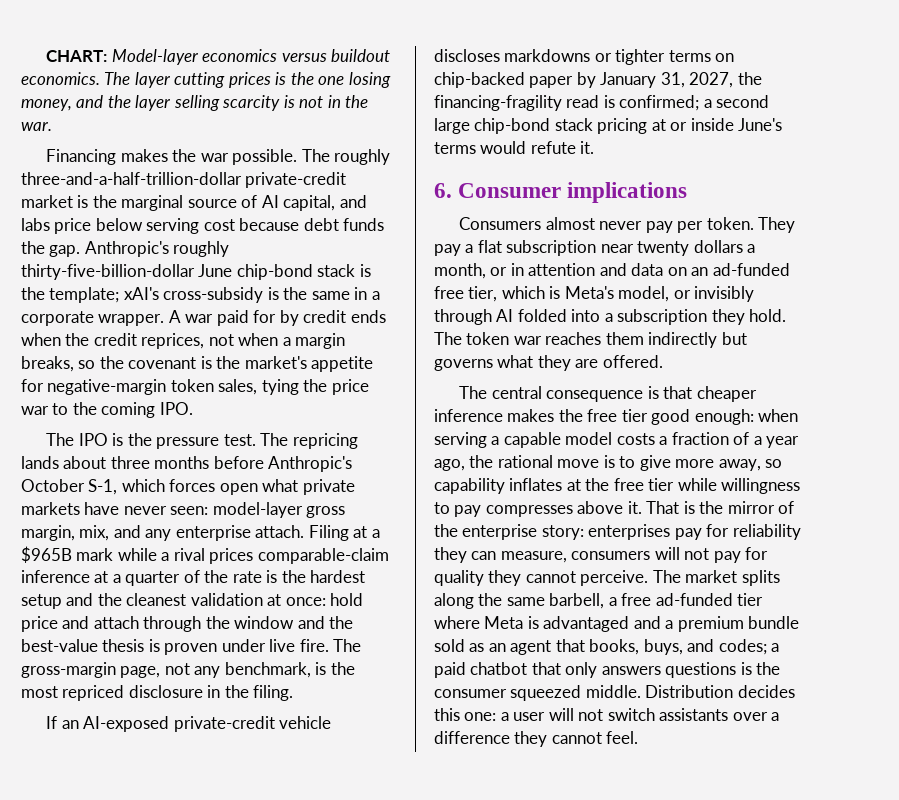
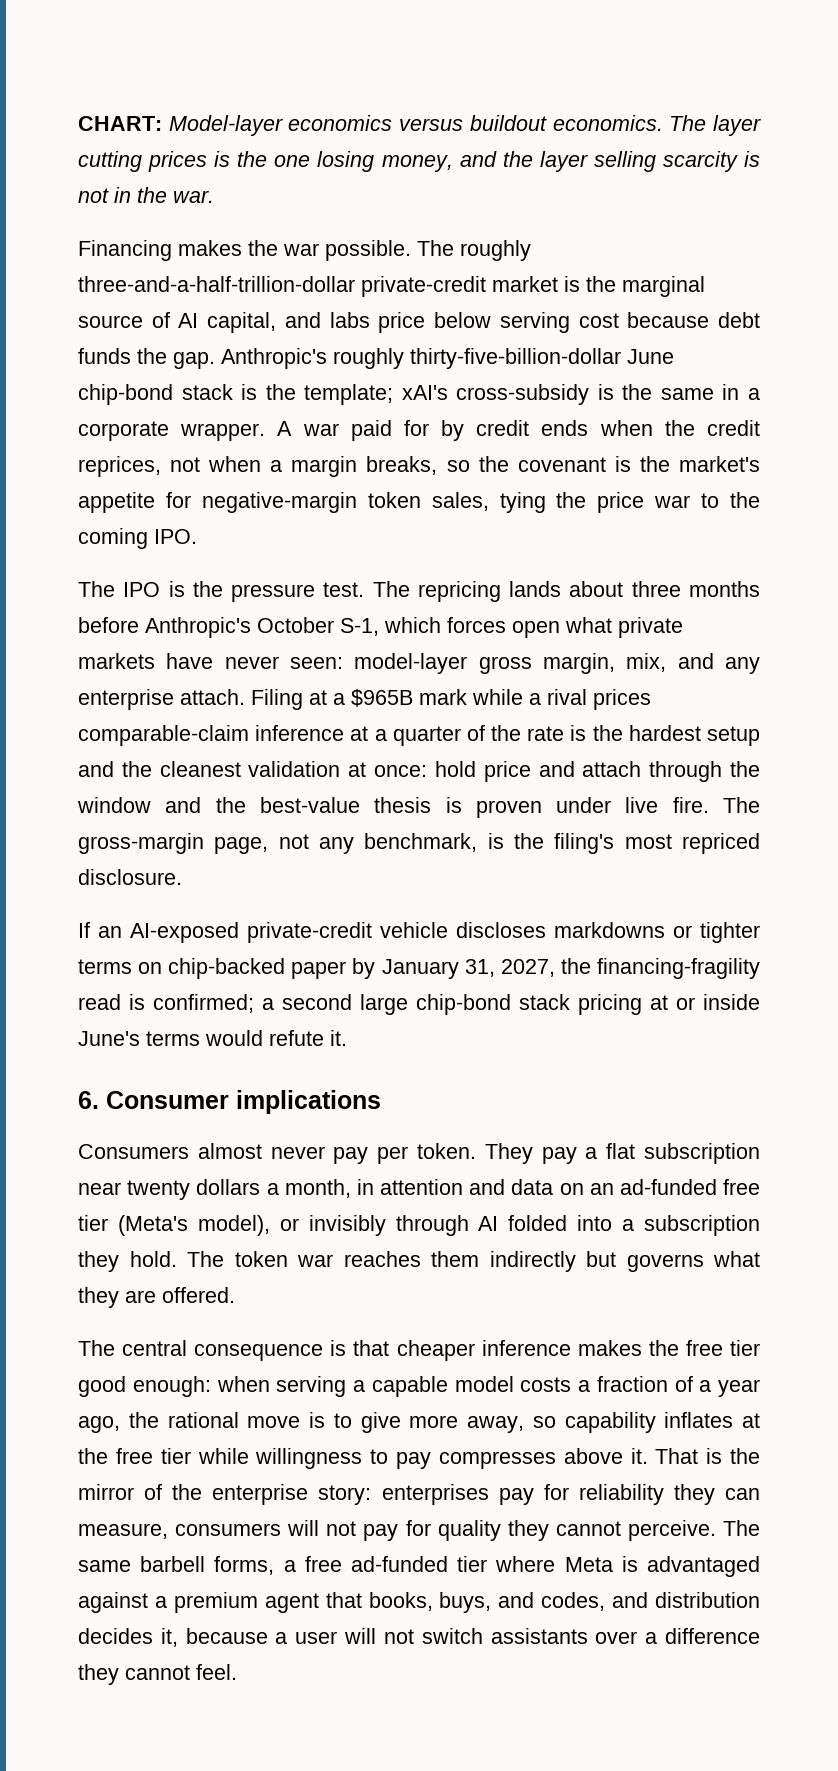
(355, 668) none -> [554,833,615,854] filing's
[128,685,294,701] disclosure in the filing. -> [78,869,182,885] disclosure.
[490,267,508,276] or -> (351, 1188) none
[468,286,670,302] tier, which is Meta's model, -> [78,1215,270,1236] tier (Meta's model),
[685,570,780,586] [434,593,605,609] market splits along the same barbell, -> [78,1556,275,1575] same barbell forms,
[633,616,661,629] and -> [78,1592,148,1613] against
[748,616,800,629] [434,639,506,652] bundle sold as an -> (258, 1602) none
[718,639,780,655] [434,662,781,678] [434,685,795,701] [434,708,497,721] codes; a paid chatbot that only answers questions is the consumer squeezed middle. Distribution decides this one: -> [541,1592,760,1611] [78,1628,268,1647] codes, and distribution decides it, because

